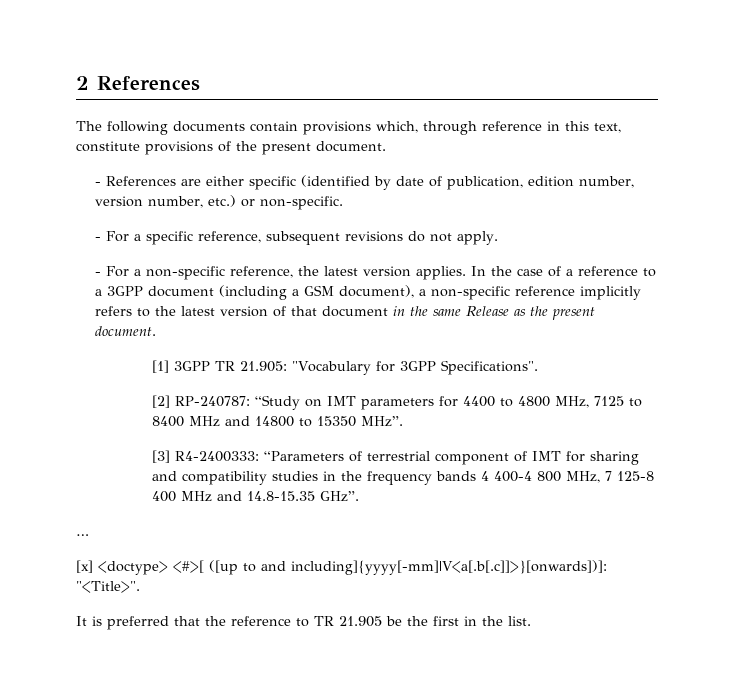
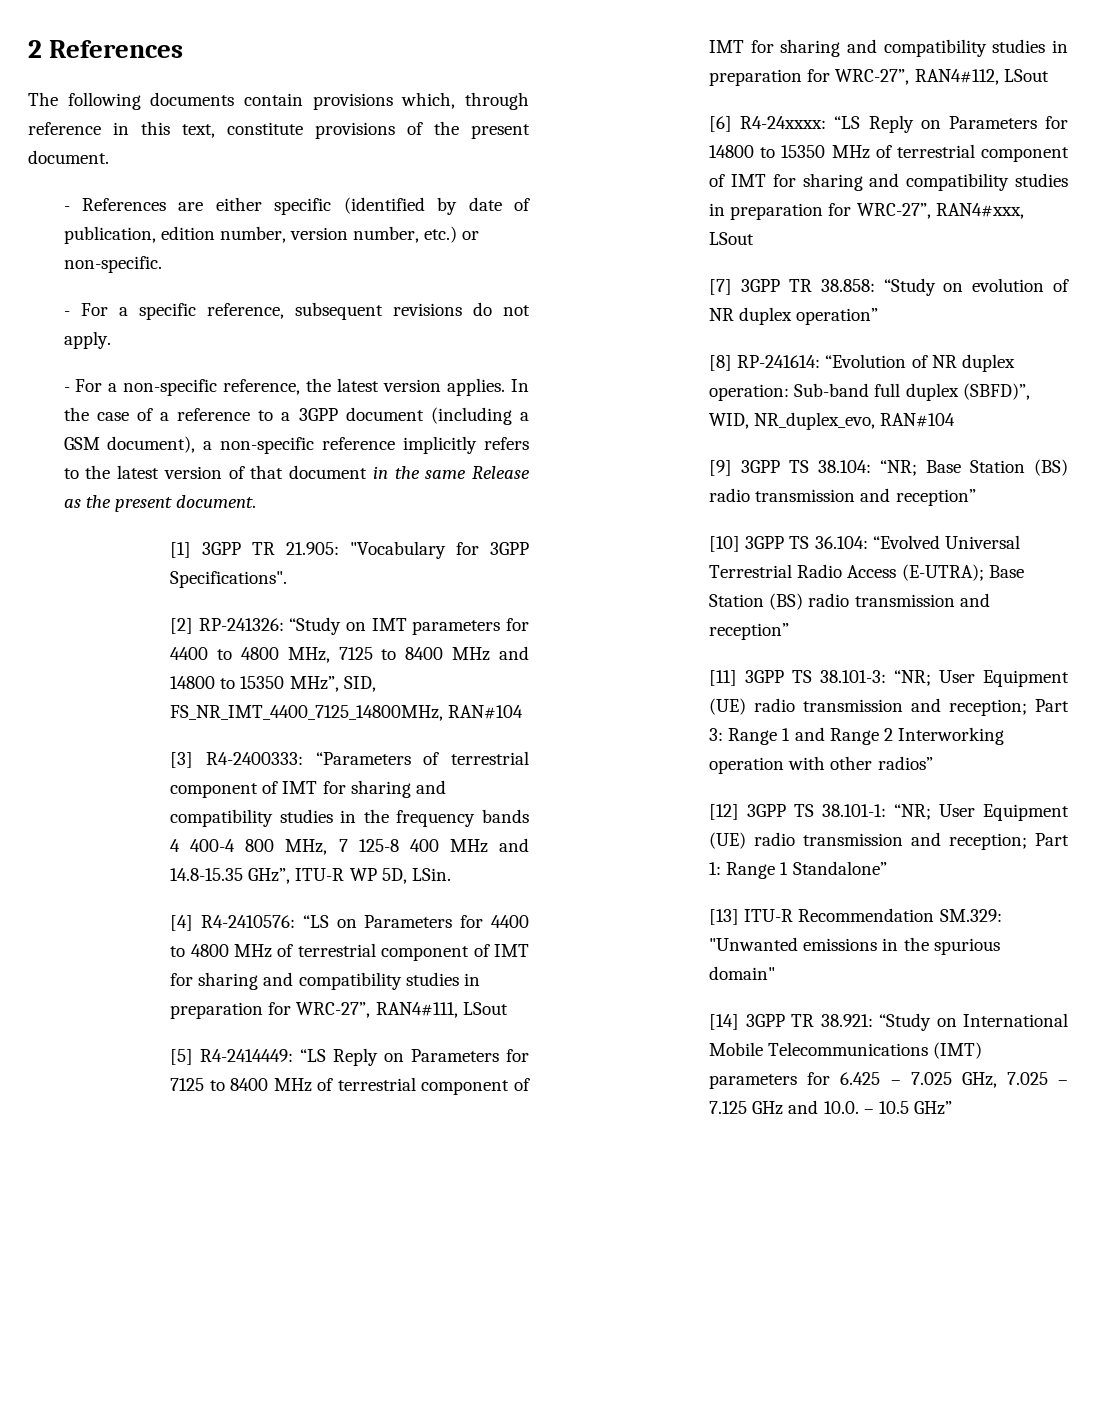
[174,396,250,407] RP-240787: -> [198,618,284,631] RP-241326:
[360,416,403,427] MHz”. -> [289,676,376,692] [170,705,524,721] MHz”, SID, FS_NR_IMT_4400_7125_14800MHz, RAN#104
[319,491,359,502] [76,534,89,536] [76,560,607,575] [76,581,140,593] [76,616,531,630] GHz”. // … // [x] <doctype> <#>[ ([up to and including]{yyyy[-mm]|V<a[.b[.c]]>}[onwards])]: "<Title>". // It is preferred that the reference to TR 21.905 be the first in the list. -> [248,868,451,884] [170,915,530,931] [170,943,529,961] [170,972,480,990] [170,1002,508,1019] [170,1048,529,1066] [170,1077,531,1095] [709,39,1068,57] [709,69,1049,86] [709,115,1068,133] [709,144,1069,162] [709,173,1068,191] [709,203,1024,220] [709,232,755,245] [709,278,1069,296] [709,307,879,325] [709,354,1015,372] [709,383,1030,401] [709,412,956,430] [709,459,1068,476] [709,488,976,506] [709,535,1020,552] [709,564,1024,581] [709,593,990,610] [709,623,790,640] [709,670,1069,687] [709,698,1069,716] [709,727,1004,745] [709,756,933,774] [709,804,1069,821] [709,832,1069,850] [709,861,887,879] [709,908,1002,925] [709,937,1000,955] [709,966,776,980] [709,1013,1068,1031] [709,1042,983,1059] [709,1072,1068,1089] [709,1100,952,1115] GHz”, ITU-R WP 5D, LSin. // [4] R4-2410576: “LS on Parameters for 4400 to 4800 MHz of terrestrial component of IMT for sharing and compatibility studies in preparation for WRC-27”, RAN4#111, LSout // [5] R4-2414449: “LS Reply on Parameters for 7125 to 8400 MHz of terrestrial component of IMT for sharing and compatibility studies in preparation for WRC-27”, RAN4#112, LSout // [6] R4-24xxxx: “LS Reply on Parameters for 14800 to 15350 MHz of terrestrial component of IMT for sharing and compatibility studies in preparation for WRC-27”, RAN4#xxx, LSout // [7] 3GPP TR 38.858: “Study on evolution of NR duplex operation” // [8] RP-241614: “Evolution of NR duplex operation: Sub-band full duplex (SBFD)”, WID, NR_duplex_evo, RAN#104 // [9] 3GPP TS 38.104: “NR; Base Station (BS) radio transmission and reception” // [10] 3GPP TS 36.104: “Evolved Universal Terrestrial Radio Access (E-UTRA); Base Station (BS) radio transmission and reception” // [11] 3GPP TS 38.101-3: “NR; User Equipment (UE) radio transmission and reception; Part 3: Range 1 and Range 2 Interworking operation with other radios” // [12] 3GPP TS 38.101-1: “NR; User Equipment (UE) radio transmission and reception; Part 1: Range 1 Standalone” // [13] ITU-R Recommendation SM.329: "Unwanted emissions in the spurious domain" // [14] 3GPP TR 38.921: “Study on International Mobile Telecommunications (IMT) parameters for 6.425 – 7.025 GHz, 7.025 – 7.125 GHz and 10.0. – 10.5 GHz”

